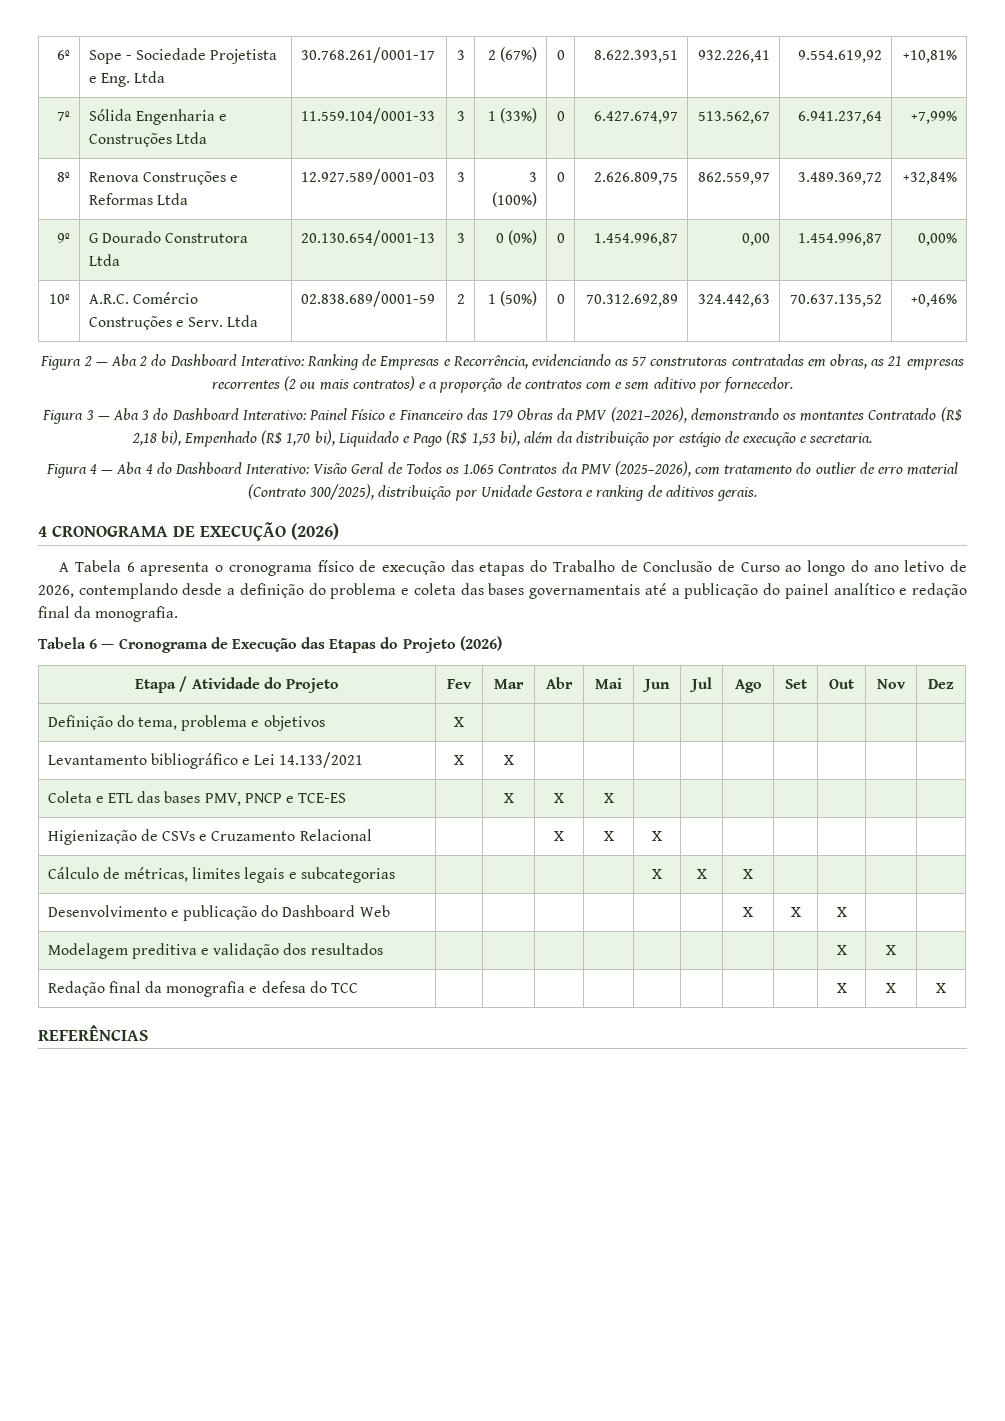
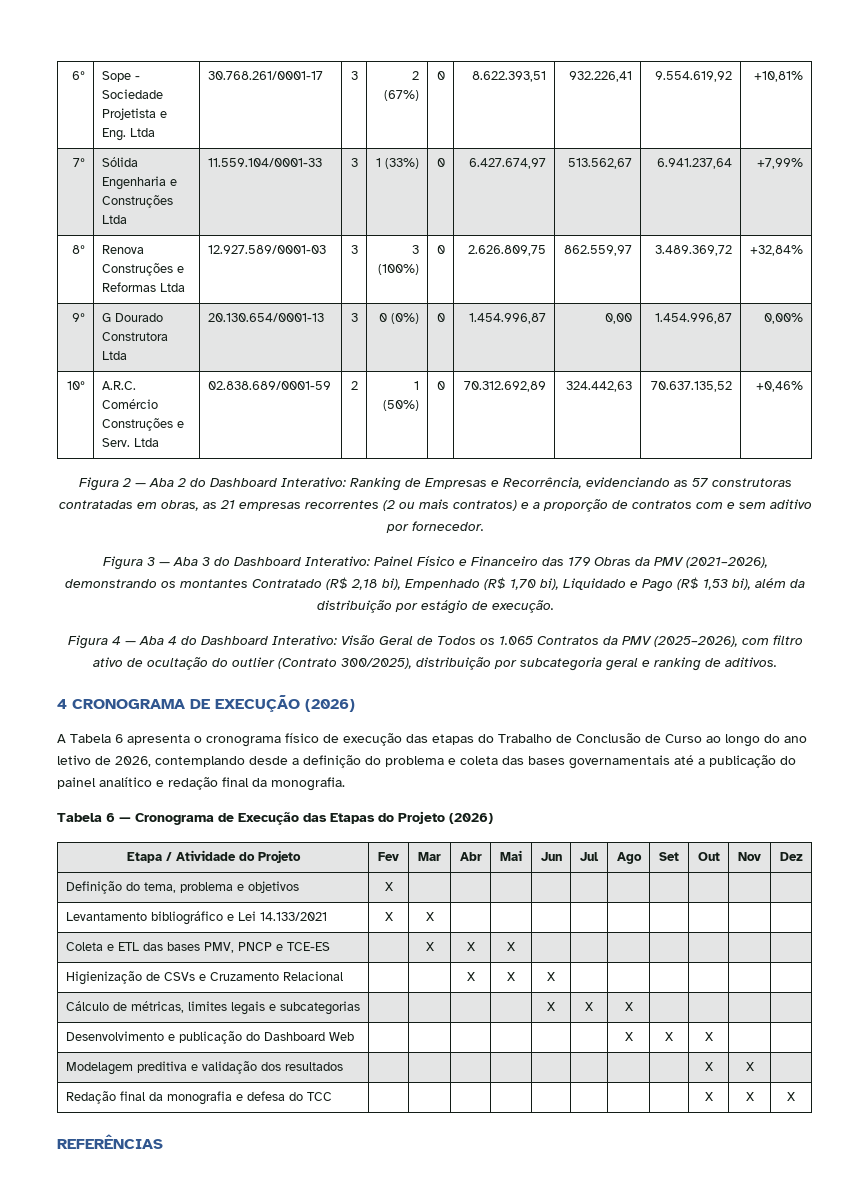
[742,432,873,446] execução e secretaria. -> [491,600,554,613] execução.
[724,462,959,475] tratamento do outlier de erro material -> [772,635,803,645] [93,657,275,670] filtro ativo de ocultação do outlier
[480,485,583,497] Unidade Gestora -> [520,657,638,671] subcategoria geral
[665,485,757,501] aditivos gerais. -> [725,657,777,667] aditivos.

